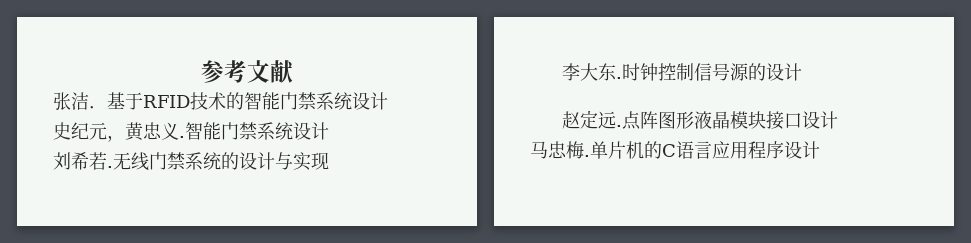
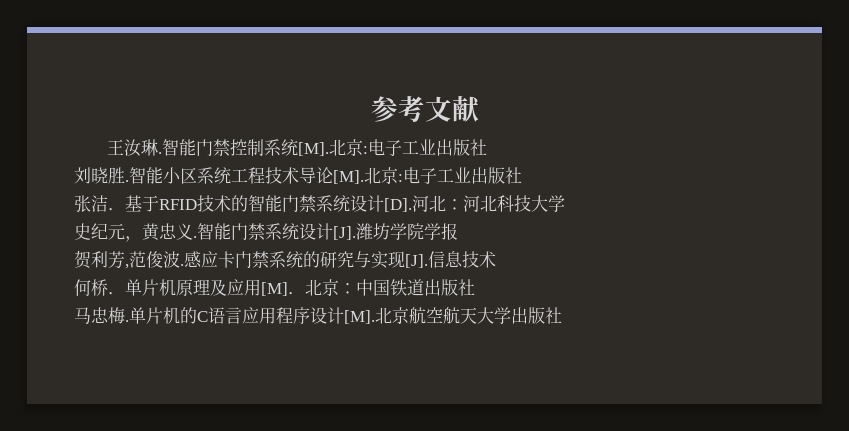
(294, 71) none -> [107,139,488,157] [74,167,522,184] // 王汝琳.智能门禁控制系统[M].北京:电子工业出版社 // 刘晓胜.智能小区系统工程技术导论[M].北京:电子工业出版社
(388, 101) none -> [384,195,565,212] [D].河北：河北科技大学
[53,152,149,171] // 刘希若.无线 -> [333,223,458,240] [74,250,235,269] [J].潍坊学院学报 // 贺利芳,范俊波.感应卡
[239,152,275,170] 设计 -> [320,251,354,268] 研究
[562,63,803,81] [562,110,839,130] // 李大东.时钟控制信号源的设计 // 赵定远.点阵图形液晶模块接口设计 -> [405,251,496,268] [74,279,475,296] [J].信息技术 // 何桥．单片机原理及应用[M]．北京：中国铁道出版社
(820, 150) none -> [344,307,562,324] [M].北京航空航天大学出版社

